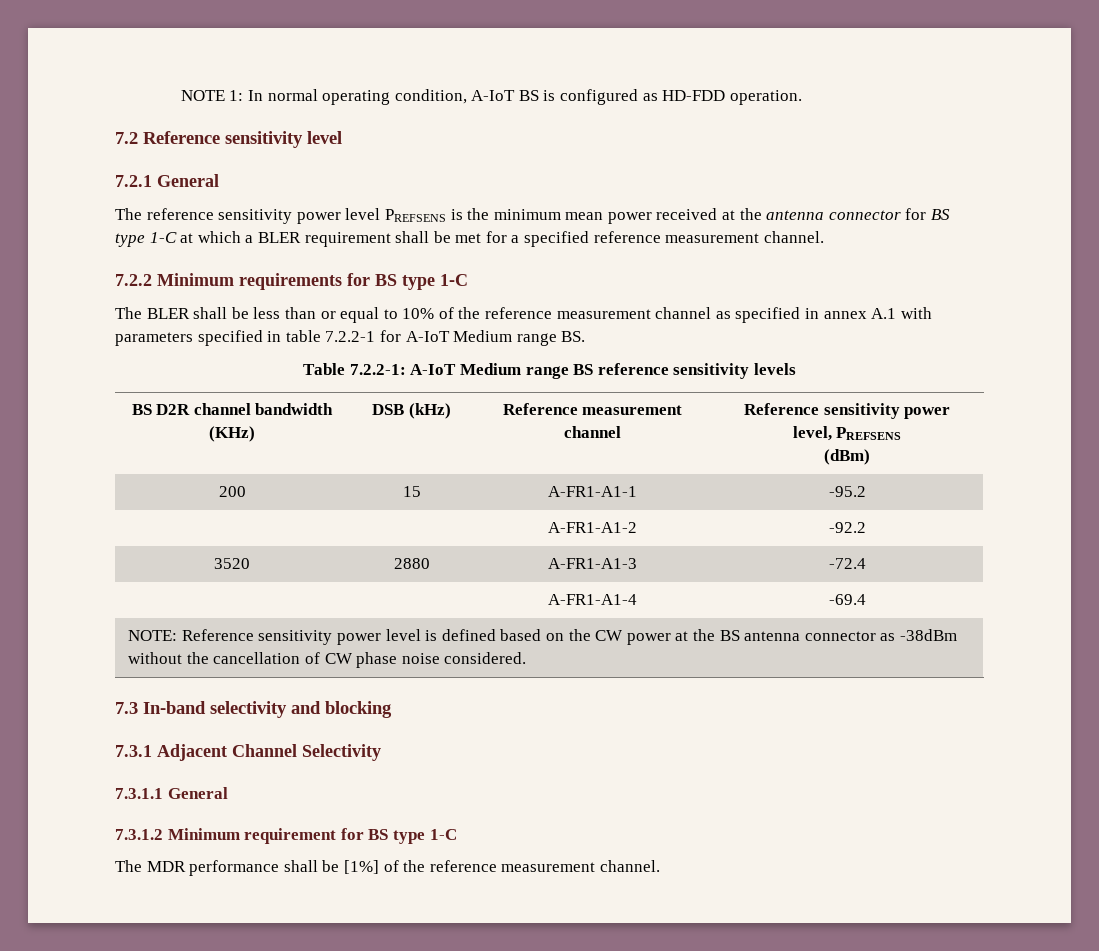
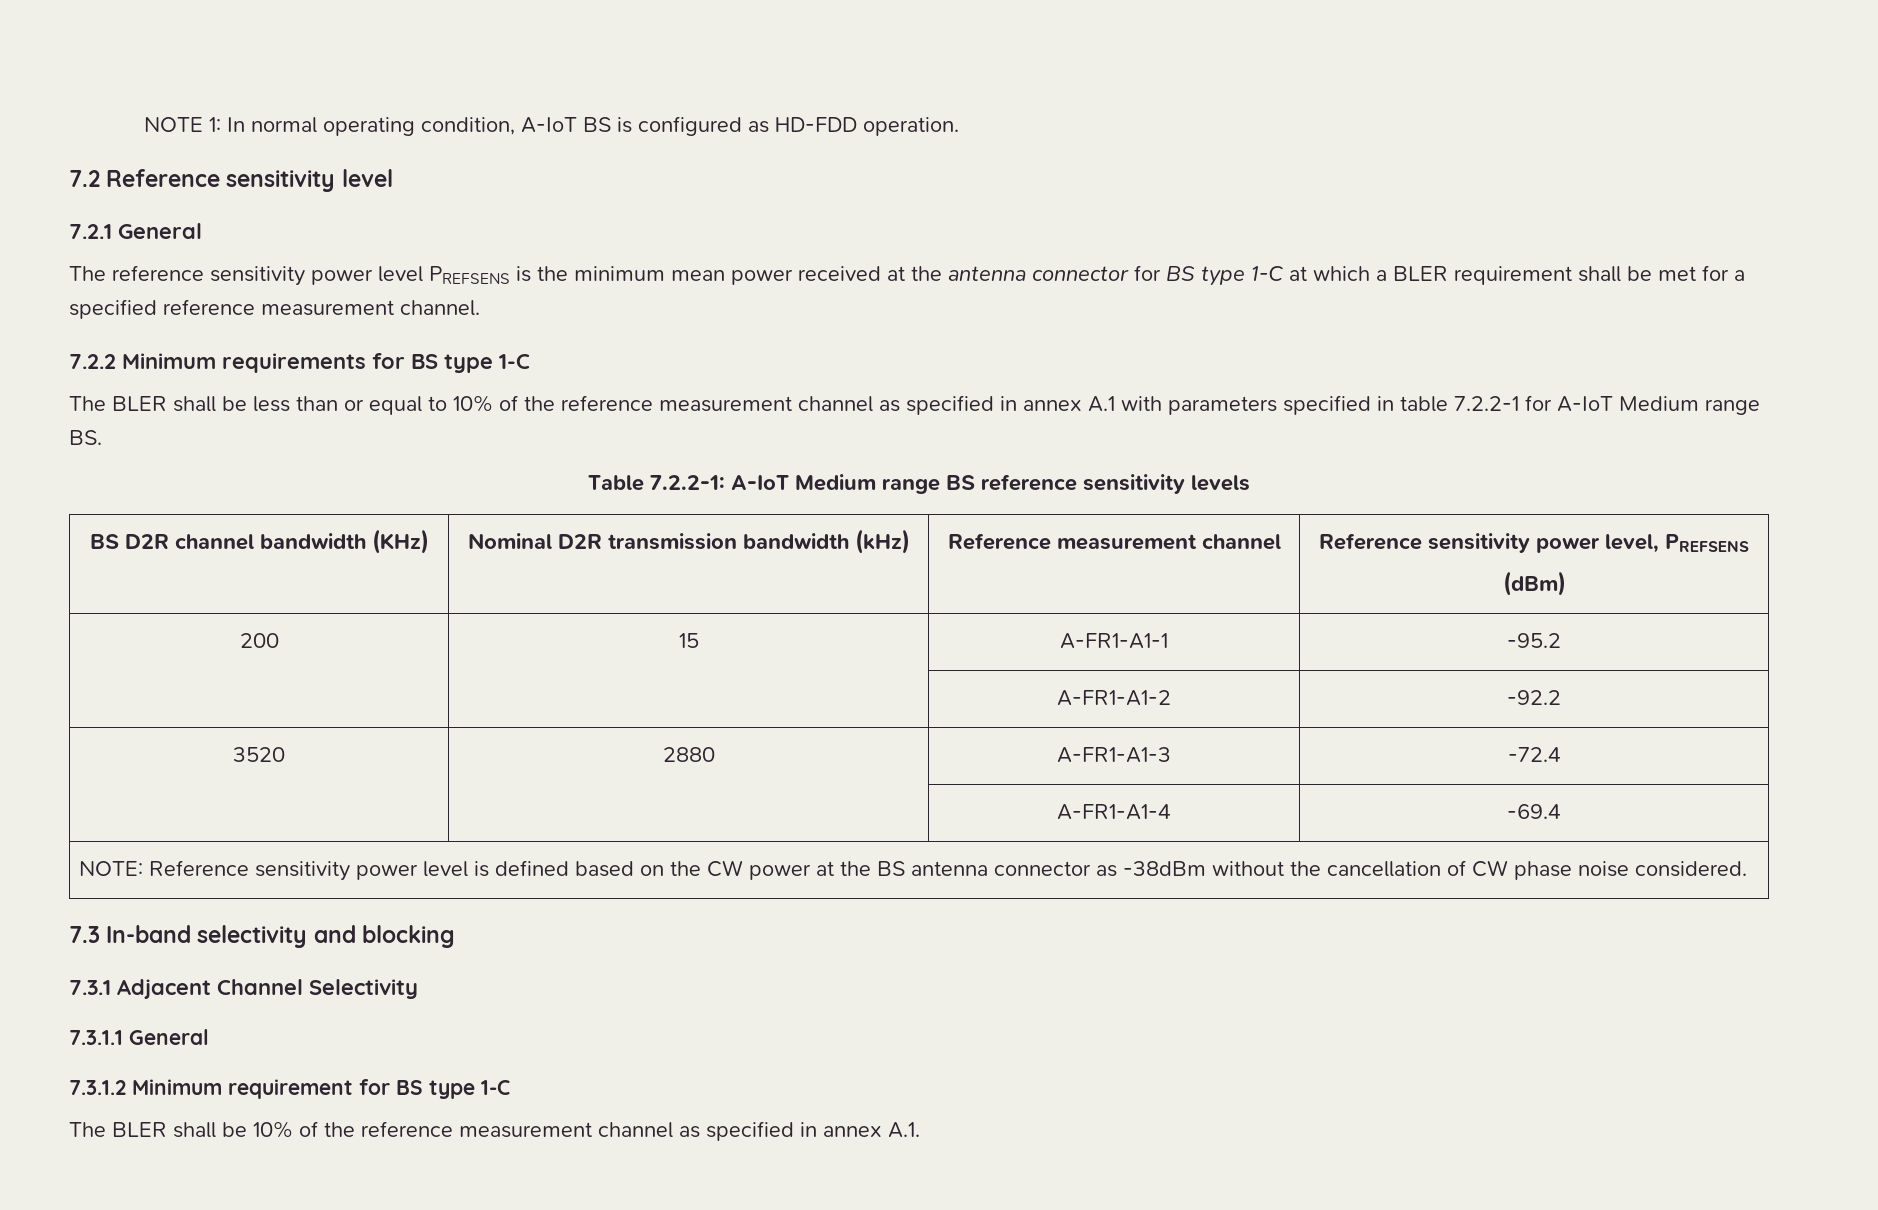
[372,404,405,415] DSB -> [467,533,849,550] Nominal D2R transmission bandwidth
[146,860,660,876] MDR performance shall be [1%] of the reference measurement channel. -> [112,1121,920,1141] BLER shall be 10% of the reference measurement channel as specified in annex A.1.

